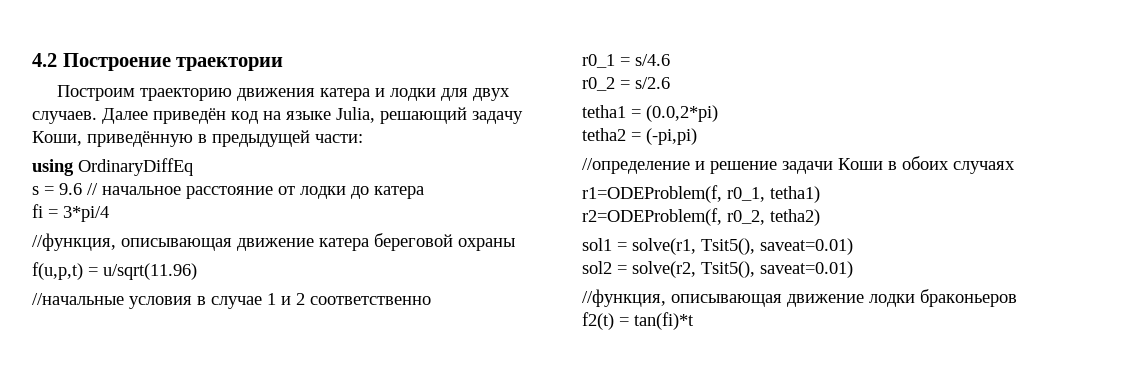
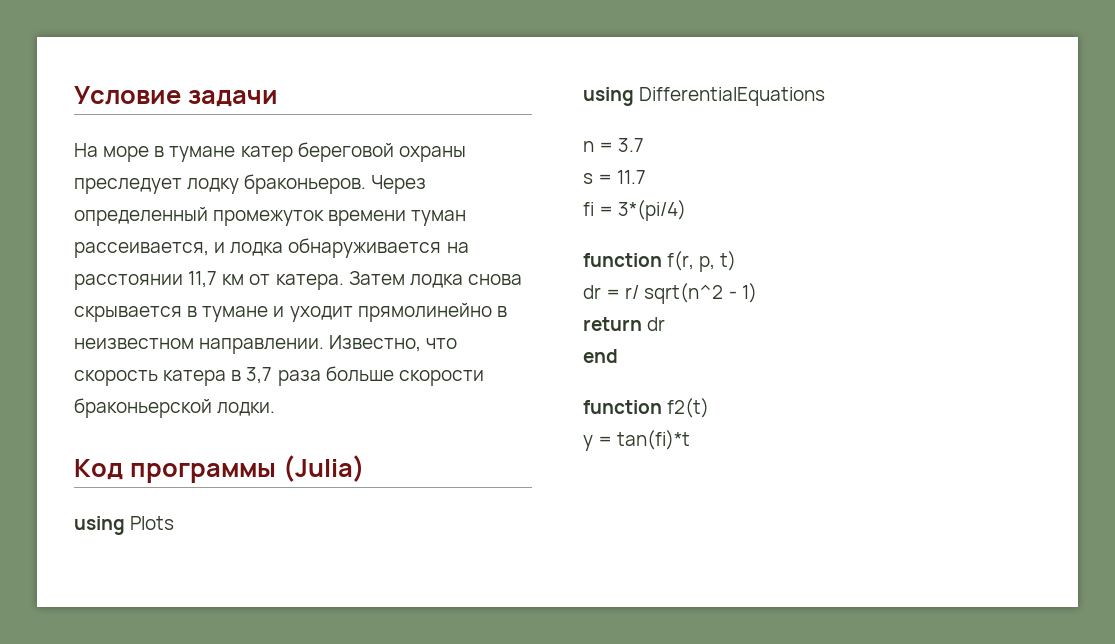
[32,53,284,71] [56,85,510,101] [32,107,523,124] [32,130,363,147] [32,158,193,176] [32,183,424,199] [32,204,109,222] [32,233,515,251] [32,262,197,280] [32,293,431,309] [582,54,670,68] [582,77,670,91] [582,105,718,122] [582,128,697,145] [582,156,1015,174] [582,185,820,203] [582,208,820,226] [582,238,853,255] [582,261,853,278] [582,289,1017,307] [582,312,614,330] 4.2 Построение траектории // Построим траекторию движения катера и лодки для двух случаев. Далее приведён код на языке Julia, решающий задачу Коши, приведённую в предыдущей части: // using OrdinaryDiffEq // s = 9.6 // начальное расстояние от лодки до катера // fi = 3*pi/4 // //функция, описывающая движение катера береговой охраны // f(u,p,t) = u/sqrt(11.96) // //начальные условия в случае 1 и 2 соответственно // r0_1 = s/4.6 // r0_2 = s/2.6 // tetha1 = (0.0,2*pi) // tetha2 = (-pi,pi) // //определение и решение задачи Коши в обоих случаях // r1=ODEProblem(f, r0_1, tetha1) // r2=ODEProblem(f, r0_2, tetha2) // sol1 = solve(r1, Tsit5(), saveat=0.01) // sol2 = solve(r2, Tsit5(), saveat=0.01) // //функция, описывающая движение лодки браконьеров // f2(t) -> [74,86,278,107] [74,142,466,162] [74,174,427,194] [74,207,467,226] [74,238,469,258] [74,271,522,290] [74,303,507,322] [74,335,458,354] [74,366,484,386] [74,398,276,418] [74,455,365,483] [74,516,175,535] [583,87,826,106] [583,138,645,152] [583,170,647,184] [583,200,687,221] [583,251,737,272] [583,283,757,304] [583,317,666,331] [583,349,618,363] [583,398,710,418] [583,435,593,451] Условие задачи // На море в тумане катер береговой охраны преследует лодку браконьеров. Через определенный промежуток времени туман рассеивается, и лодка обнаруживается на расстоянии 11,7 км от катера. Затем лодка снова скрывается в тумане и уходит прямолинейно в неизвестном направлении. Известно, что скорость катера в 3,7 раза больше скорости браконьерской лодки. // Код программы (Julia) // using Plots // using DifferentialEquations // n = 3.7 // s = 11.7 // fi = 3*(pi/4) // function f(r, p, t) // dr = r/ sqrt(n^2 - 1) // return dr // end // function f2(t) // y

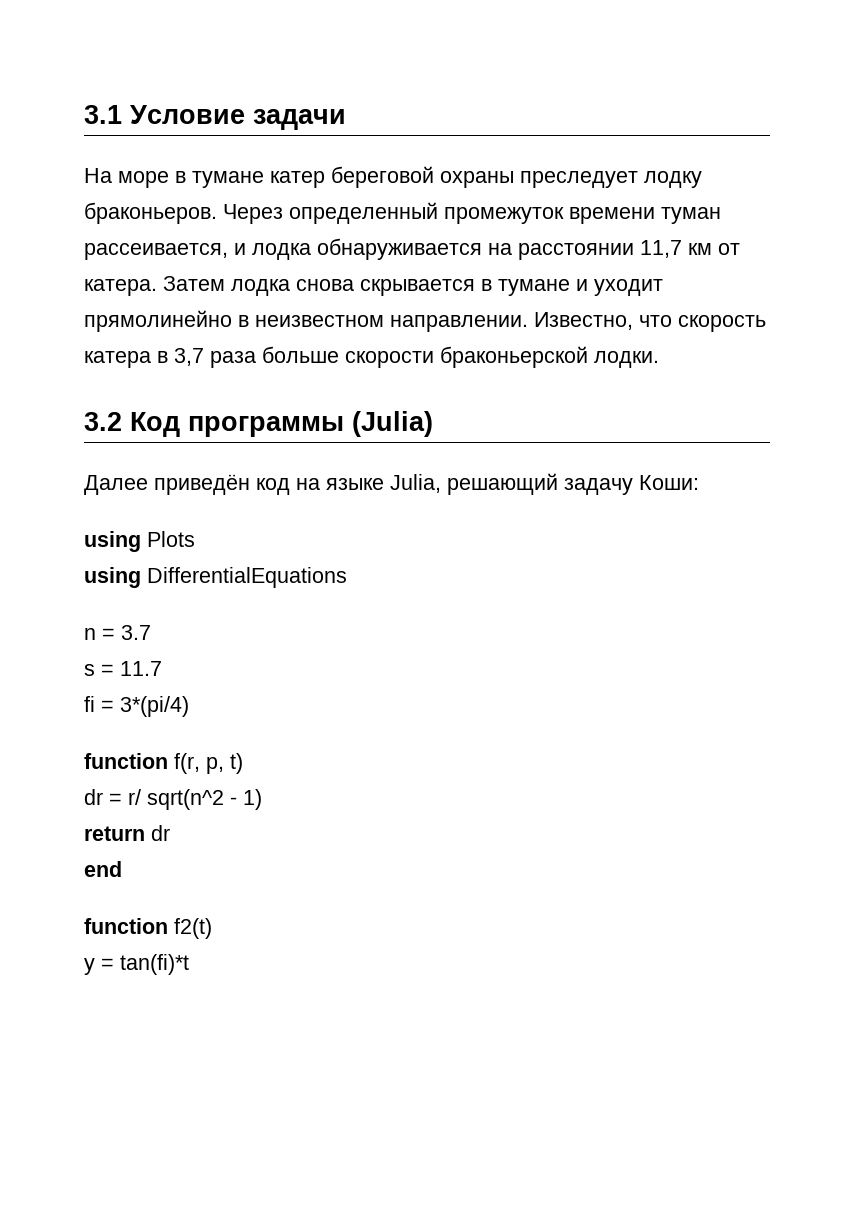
(74, 95) none -> [84,105,122,124] 3.1
(276, 409) none -> [84,412,122,431] 3.2
(365, 468) none -> [84,473,699,495] // Далее приведён код на языке Julia, решающий задачу Коши:

